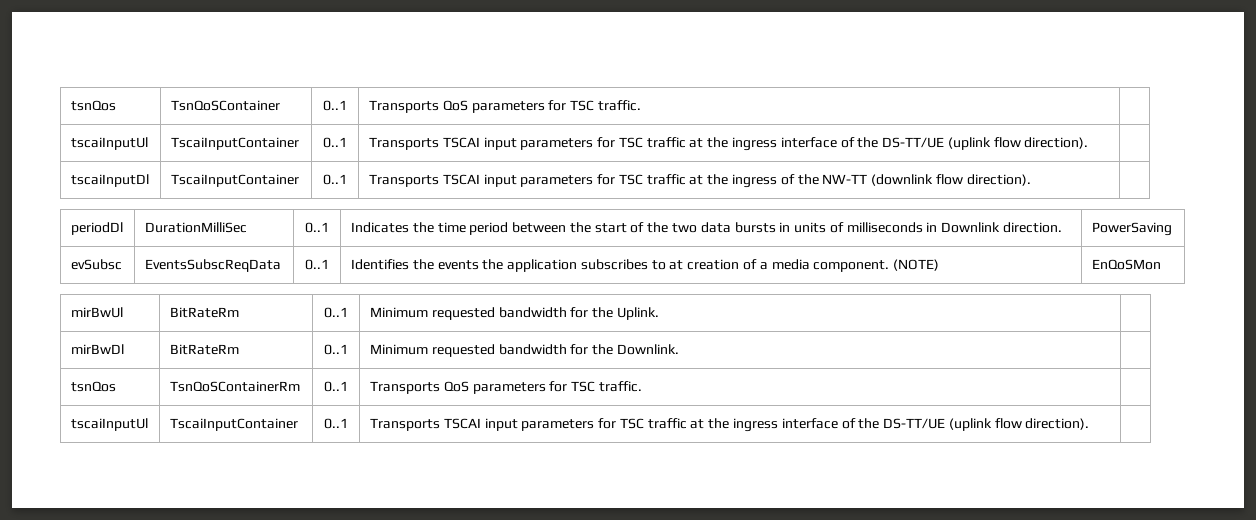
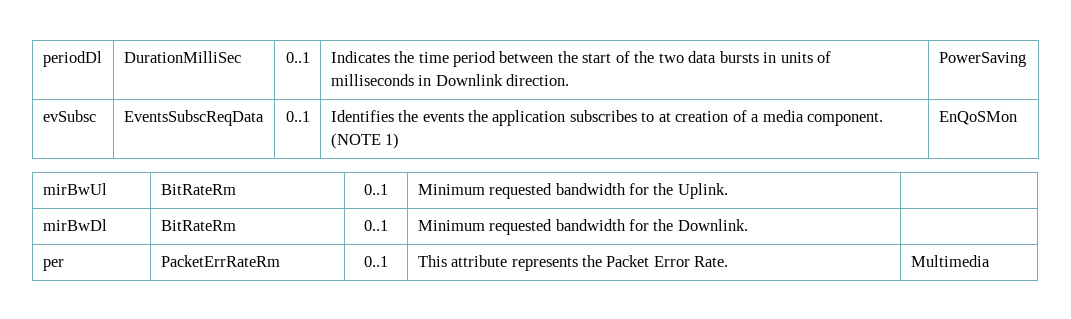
[70,100,116,111] [170,100,280,111] [323,100,347,111] [368,100,641,113] [70,137,148,150] [170,137,299,150] [323,137,347,148] [368,137,1089,151] [70,174,149,187] [170,174,299,187] [323,174,347,185] [368,174,1031,188] tsnQos | TsnQoSContainer | 0..1 | Transports QoS parameters for TSC traffic. | // tscaiInputUl | TscaiInputContainer | 0..1 | Transports TSCAI input parameters for TSC traffic at the ingress interface of the DS-TT/UE (uplink flow direction). | // tscaiInputDl | TscaiInputContainer | 0..1 | Transports TSCAI input parameters for TSC traffic at the ingress of the NW-TT (downlink flow direction). | // -> (42, 59) none
[893,259,940,271] (NOTE) -> [330,133,400,149] (NOTE 1)
[70,381,116,392] [169,381,300,392] [324,381,348,392] [369,381,642,394] [70,418,148,431] [169,418,298,431] [324,418,348,429] [369,418,1090,432] tsnQos | TsnQoSContainerRm | 0..1 | Transports QoS parameters for TSC traffic. | // tscaiInputUl | TscaiInputContainer | 0..1 | Transports TSCAI input parameters for TSC traffic at the ingress interface of the DS-TT/UE (uplink flow direction). | -> [42,259,64,271] [160,255,280,267] [364,256,388,267] [417,255,729,271] [910,255,990,267] per | PacketErrRateRm | 0..1 | This attribute represents the Packet Error Rate. | Multimedia

